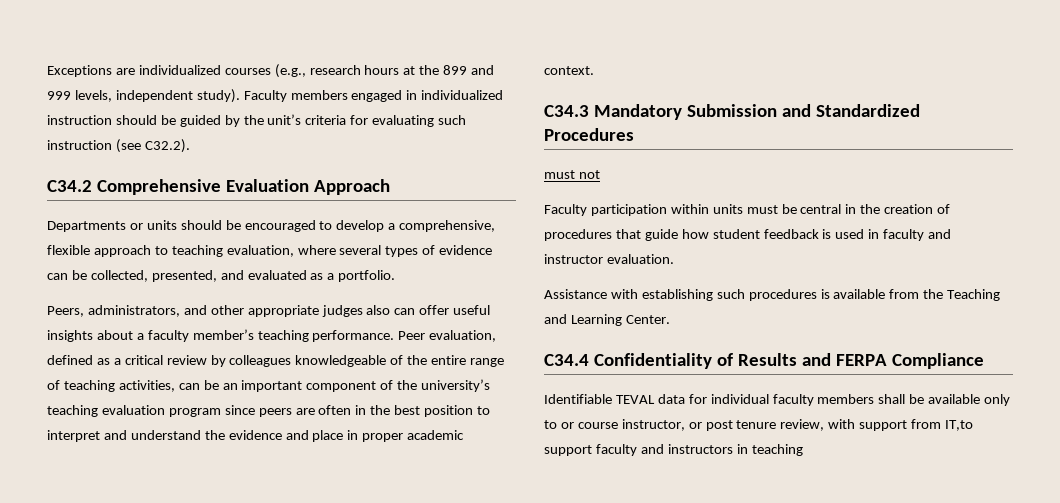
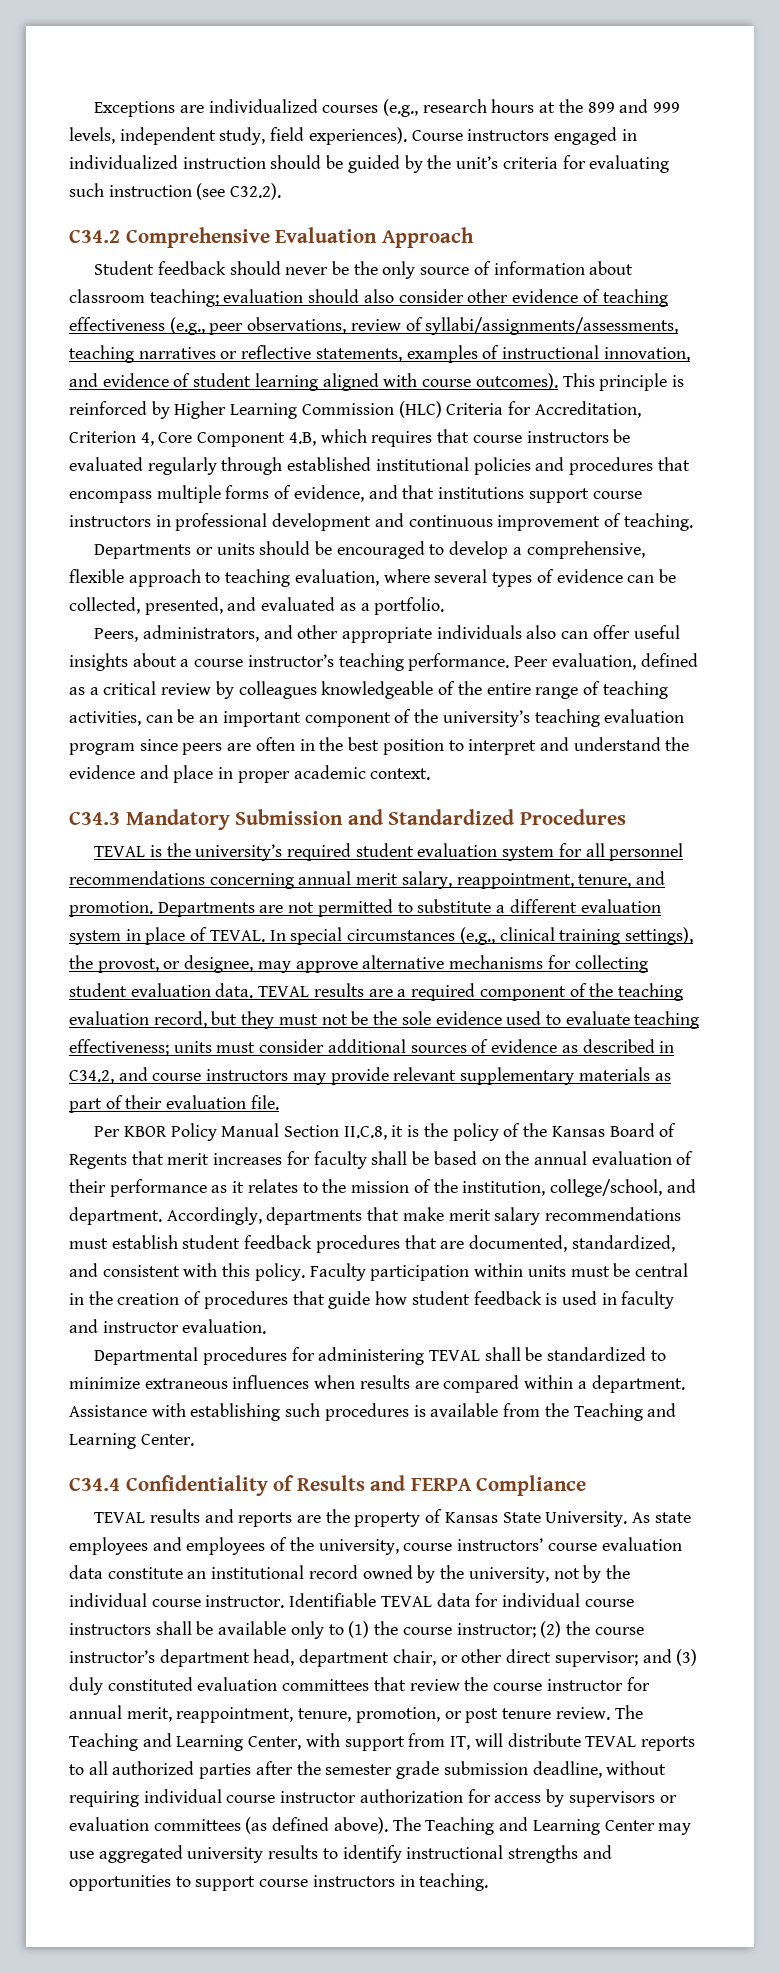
[196,89,348,103] study). Faculty members -> [219,127,550,145] study, field experiences). Course instructors
(390, 187) none -> [94,261,634,279] [69,289,668,307] [69,317,679,335] [69,345,690,363] [69,373,684,391] [69,401,641,419] [69,429,631,447] [69,457,690,475] [69,485,642,503] [69,513,693,531] // Student feedback should never be the only source of information about classroom teaching; evaluation should also consider other evidence of teaching effectiveness (e.g., peer observations, review of syllabi/assignments/assessments, teaching narratives or reflective statements, examples of instructional innovation, and evidence of student learning aligned with course outcomes). This principle is reinforced by Higher Learning Commission (HLC) Criteria for Accreditation, Criterion 4, Core Component 4.B, which requires that course instructors be evaluated regularly through established institutional policies and procedures that encompass multiple forms of evidence, and that institutions support course instructors in professional development and continuous improvement of teaching.
[321,305,363,317] judges -> [436,625,522,639] individuals
[147,329,254,342] faculty member’s -> [194,654,334,667] course instructor’s
[544,170,600,179] must not // -> [94,843,684,861] [69,871,666,889] [69,899,661,917] [69,927,693,945] [69,955,648,973] [69,983,683,1001] [69,1011,700,1029] [69,1039,675,1056] [69,1067,671,1085] [69,1095,279,1113] [94,1123,677,1141] [69,1151,694,1169] [69,1179,696,1197] [69,1207,682,1225] [69,1235,675,1253] [69,1263,305,1281] TEVAL is the university’s required student evaluation system for all personnel recommendations concerning annual merit salary, reappointment, tenure, and promotion. Departments are not permitted to substitute a different evaluation system in place of TEVAL. In special circumstances (e.g., clinical training settings), the provost, or designee, may approve alternative mechanisms for collecting student evaluation data. TEVAL results are a required component of the teaching evaluation record, but they must not be the sole evidence used to evaluate teaching effectiveness; units must consider additional sources of evidence as described in C34.2, and course instructors may provide relevant supplementary materials as part of their evaluation file. // Per KBOR Policy Manual Section II.C.8, it is the policy of the Kansas Board of Regents that merit increases for faculty shall be based on the annual evaluation of their performance as it relates to the mission of the institution, college/school, and department. Accordingly, departments that make merit salary recommendations must establish student feedback procedures that are documented, standardized, and consistent with this policy.
(674, 259) none -> [94,1347,666,1365] [69,1375,685,1393] Departmental procedures for administering TEVAL shall be standardized to minimize extraneous influences when results are compared within a department.
(984, 361) none -> [94,1509,691,1527] [69,1537,682,1555] [69,1565,630,1583] [69,1593,285,1608] TEVAL results and reports are the property of Kansas State University. As state employees and employees of the university, course instructors’ course evaluation data constitute an institutional record owned by the university, not by the individual course instructor.
[772,394,875,406] faculty members -> [584,1599,634,1607] [69,1623,151,1635] course instructors
[560,419,974,431] [544,444,803,456] or course instructor, or post tenure review, with support from IT,to support faculty and instructors in teaching -> [348,1621,644,1638] [69,1649,698,1667] [69,1677,650,1695] [69,1705,643,1723] [69,1733,695,1751] [69,1761,667,1779] [69,1789,677,1807] [69,1817,692,1835] [69,1845,612,1863] [69,1873,489,1891] (1) the course instructor; (2) the course instructor’s department head, department chair, or other direct supervisor; and (3) duly constituted evaluation committees that review the course instructor for annual merit, reappointment, tenure, promotion, or post tenure review. The Teaching and Learning Center, with support from IT, will distribute TEVAL reports to all authorized parties after the semester grade submission deadline, without requiring individual course instructor authorization for access by supervisors or evaluation committees (as defined above). The Teaching and Learning Center may use aggregated university results to identify instructional strengths and opportunities to support course instructors in teaching.

